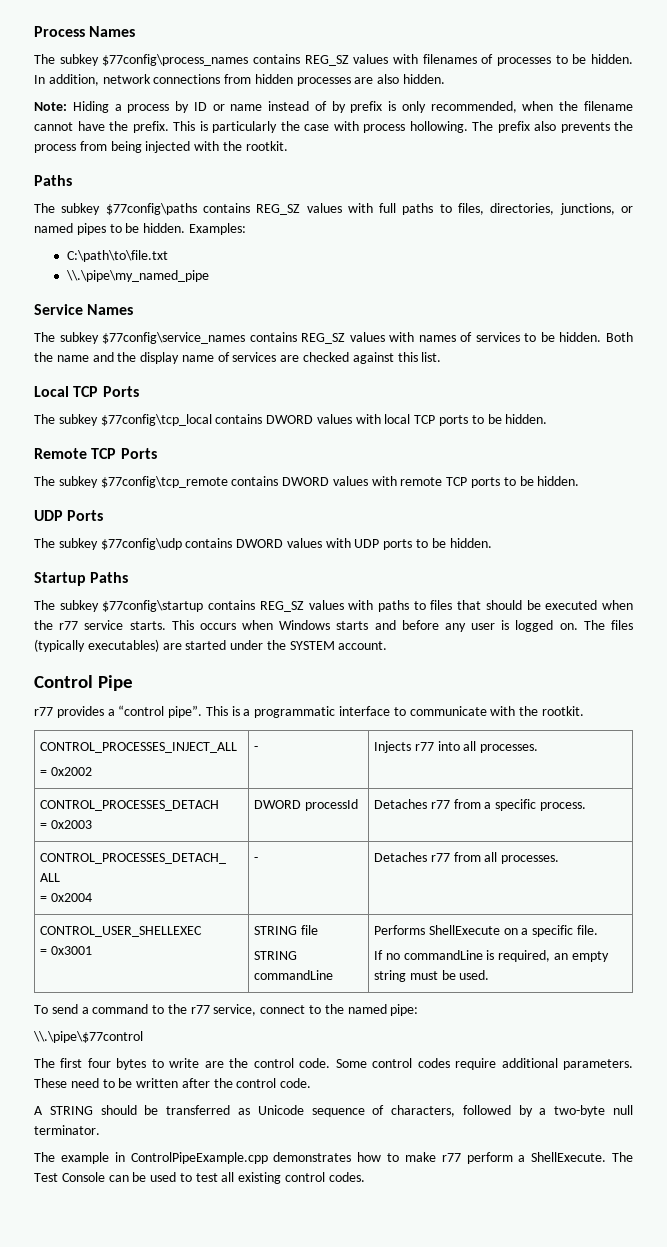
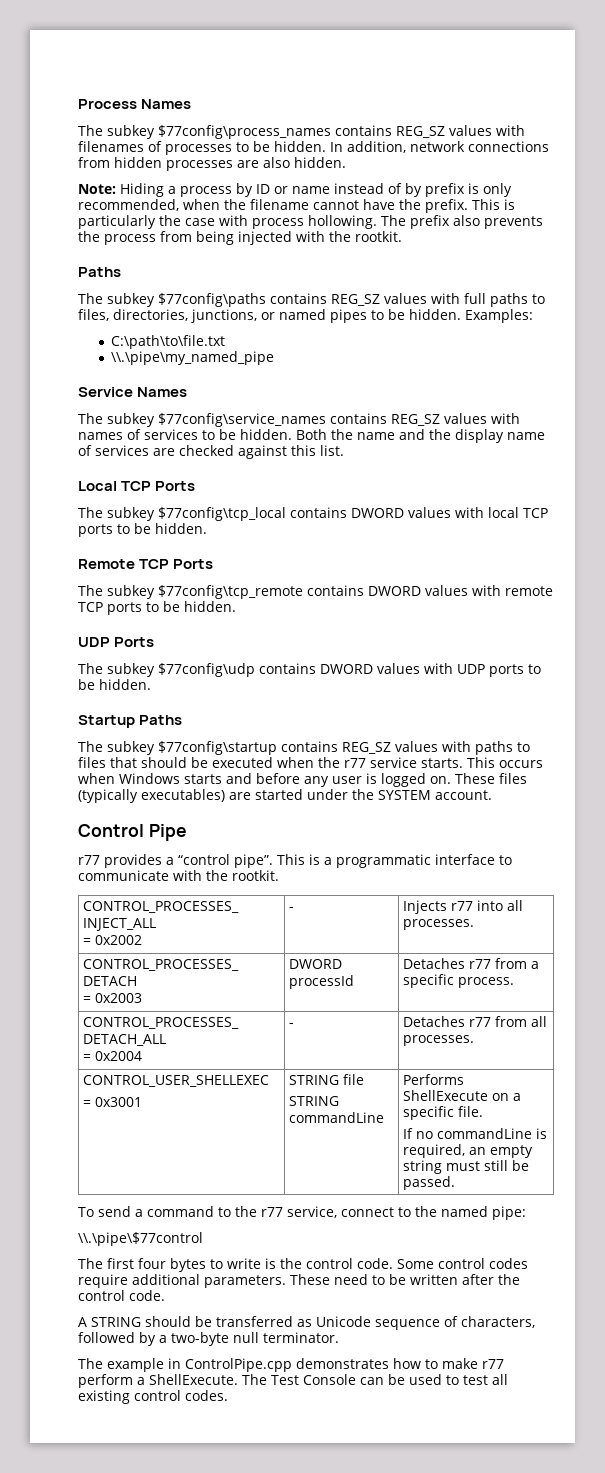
[583,620,605,630] The -> [455,773,495,784] These
[441,970,490,980] be used. -> [484,1160,530,1171] [403,1176,456,1190] still be passed.
[204,1061,224,1068] are -> [265,1258,276,1269] is
[130,1152,268,1164] ControlPipeExample.cpp -> [185,1358,292,1372] ControlPipe.cpp

